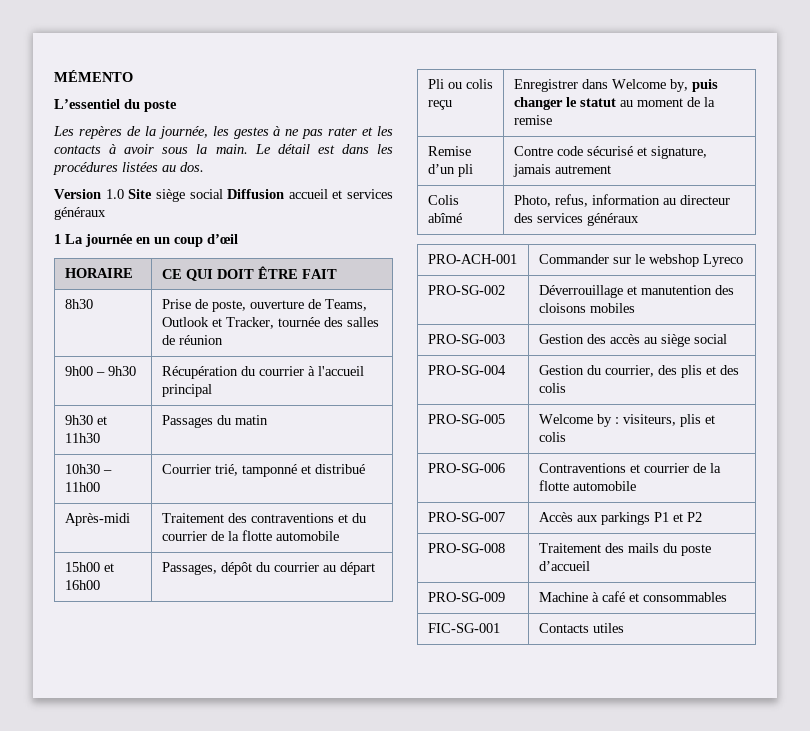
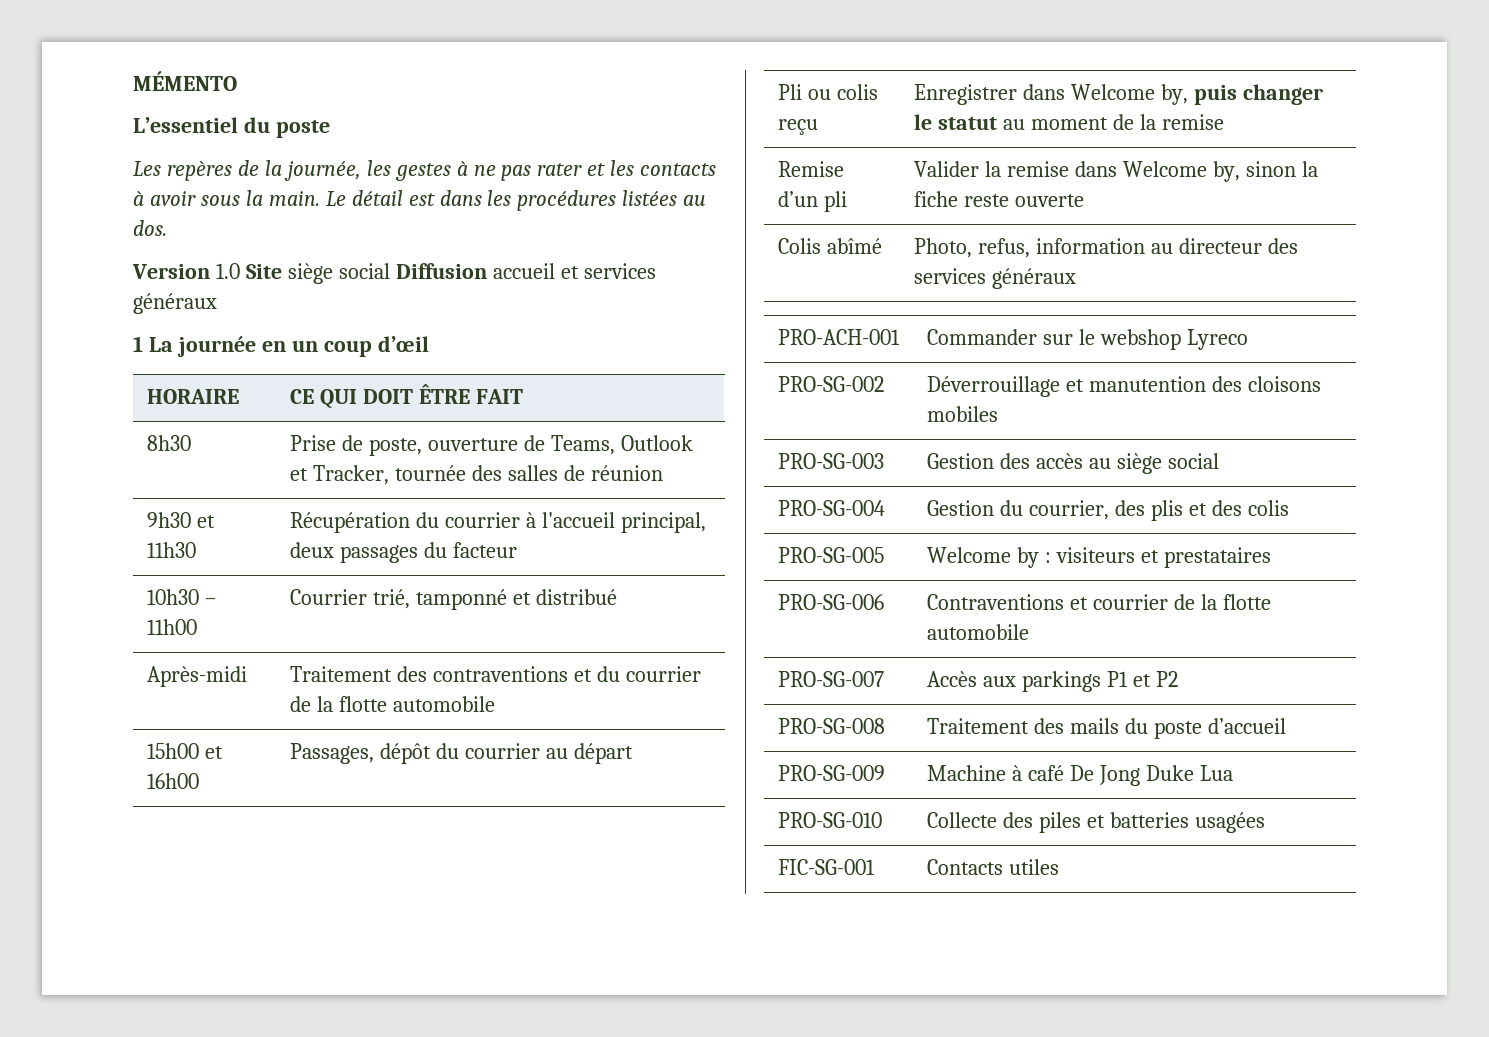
[64,366,136,376] 9h00 – 9h30 -> [146,512,215,528] [146,542,196,558] 9h30 et 11h30
[161,384,212,397] [64,415,107,425] [64,433,100,443] [161,415,268,428] principal // 9h30 et 11h30 | Passages du matin -> [620,512,706,533] [289,542,517,563] principal, deux passages du facteur
[513,146,707,159] [512,164,611,177] Contre code sécurisé et signature, jamais autrement -> [913,161,1318,182] [913,191,1084,207] Valider la remise dans Welcome by, sinon la fiche reste ouverte
[622,414,715,427] [538,432,566,442] visiteurs, plis et colis -> [1055,547,1271,568] visiteurs et prestataires
[628,592,727,602] et consommables -> [1069,765,1233,786] [777,812,882,828] [926,812,1265,833] De Jong Duke Lua // PRO-SG-010 | Collecte des piles et batteries usagées

